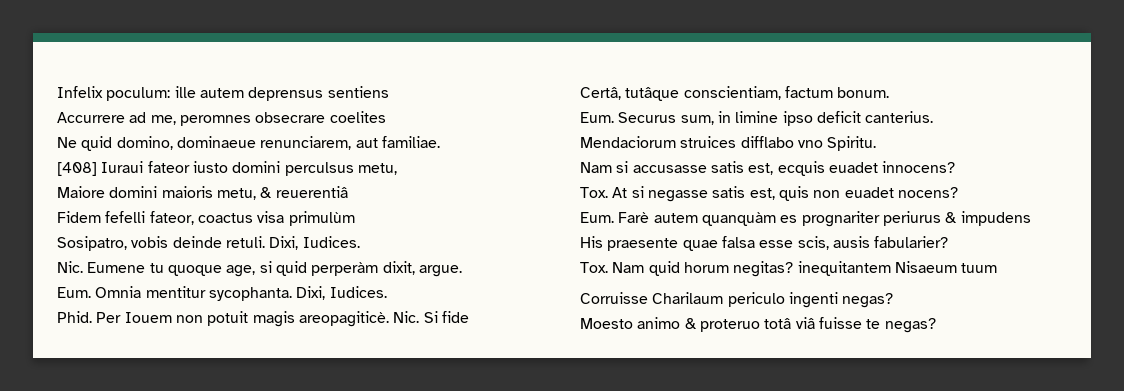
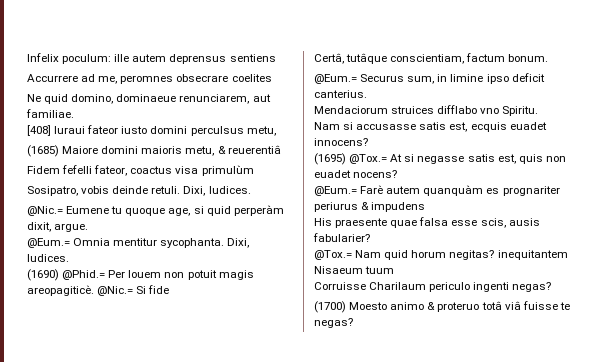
(397, 169) none -> [27,145,59,157] (1685)
[57,261,83,273] Nic. -> [27,206,63,216] @Nic.=
[57,287,91,298] Eum. -> [27,238,70,248] @Eum.=
[57,311,92,323] Phid. -> [27,269,106,281] (1690) @Phid.=
[393,311,420,323] Nic. -> [97,286,134,296] @Nic.=
[580,112,614,123] Eum. -> [314,74,357,84] @Eum.=
[580,187,608,198] Tox. -> [314,153,388,165] (1695) @Tox.=
[580,212,614,223] Eum. -> [314,186,357,196] @Eum.=
[580,262,608,273] Tox. -> [314,250,352,260] @Tox.=
(894, 300) none -> [314,301,346,313] (1700)

